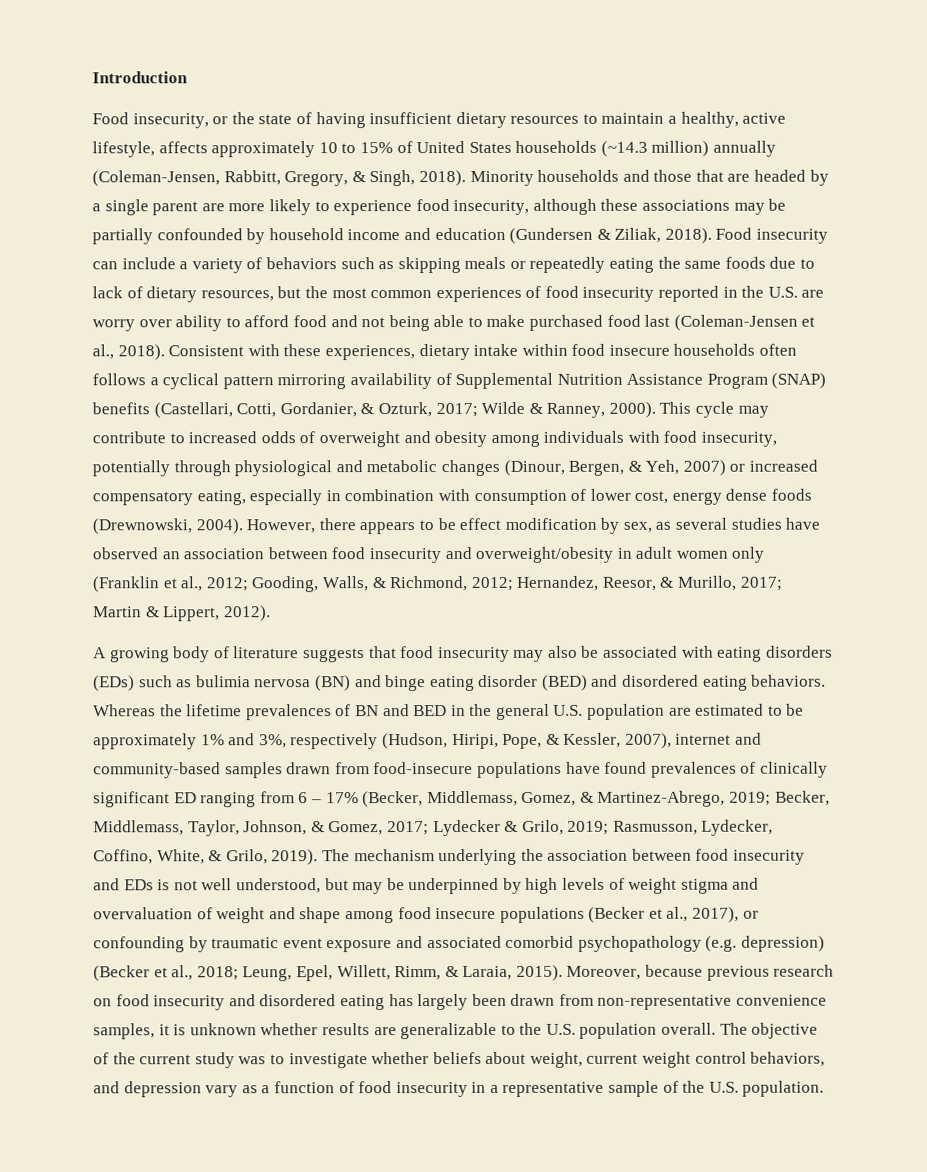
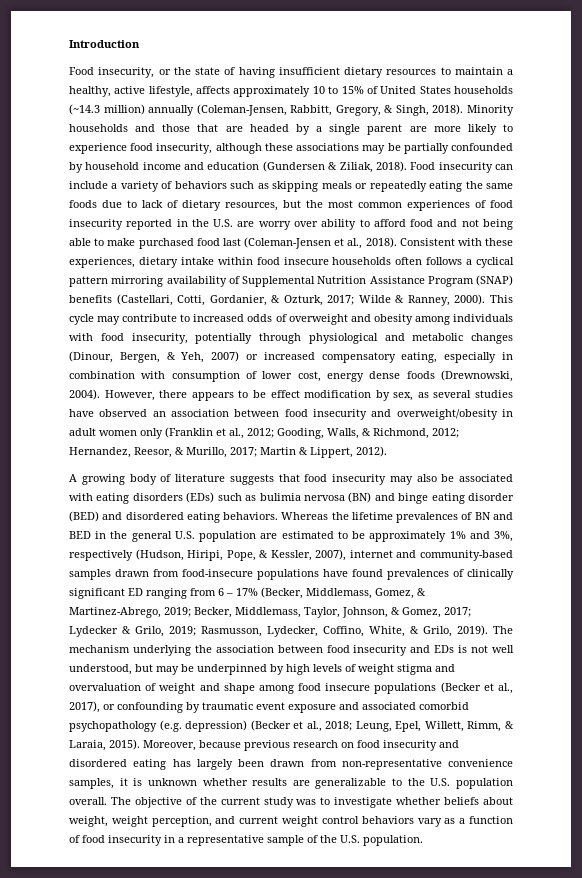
[586,1051,826,1068] [93,1081,202,1098] current weight control behaviors, and depression -> [111,816,414,827] weight perception, and current weight control behaviors

